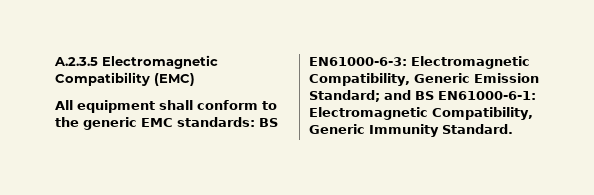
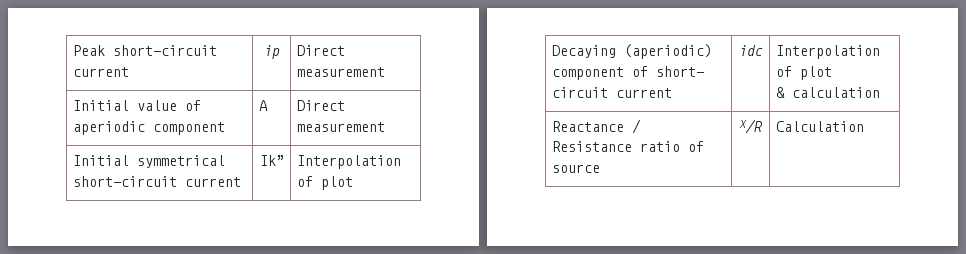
[54,55,218,69] [55,72,195,86] [55,100,277,113] [55,117,278,130] [309,56,530,69] [309,73,539,86] [309,90,536,102] [309,107,533,120] [309,124,513,137] A.2.3.5 Electromagnetic Compatibility (EMC) // All equipment shall conform to the generic EMC standards: BS EN61000-6-3: Electromagnetic Compatibility, Generic Emission Standard; and BS EN61000-6-1: Electromagnetic Compatibility, Generic Immunity Standard. -> [72,45,217,56] [72,67,129,77] [263,45,280,59] [296,45,345,56] [296,67,385,77] [72,100,201,111] [72,121,225,135] [258,100,268,111] [296,100,345,111] [296,122,385,132] [72,155,225,168] [72,176,241,187] [259,155,284,166] [296,155,401,169] [296,176,353,190] [551,44,712,59] [551,66,704,80] [551,87,672,98] [738,45,763,56] [775,45,880,59] [775,66,832,80] [775,87,880,98] [551,119,641,134] [551,141,704,152] [551,164,600,173] [738,119,763,134] [775,121,864,132] Peak short-circuit current | ip | Direct measurement // Initial value of aperiodic component | A | Direct measurement // Initial symmetrical short-circuit current | Ik” | Interpolation of plot // Decaying (aperiodic) component of short- circuit current | idc | Interpolation of plot // & calculation // Reactance / Resistance ratio of source | X/R | Calculation

